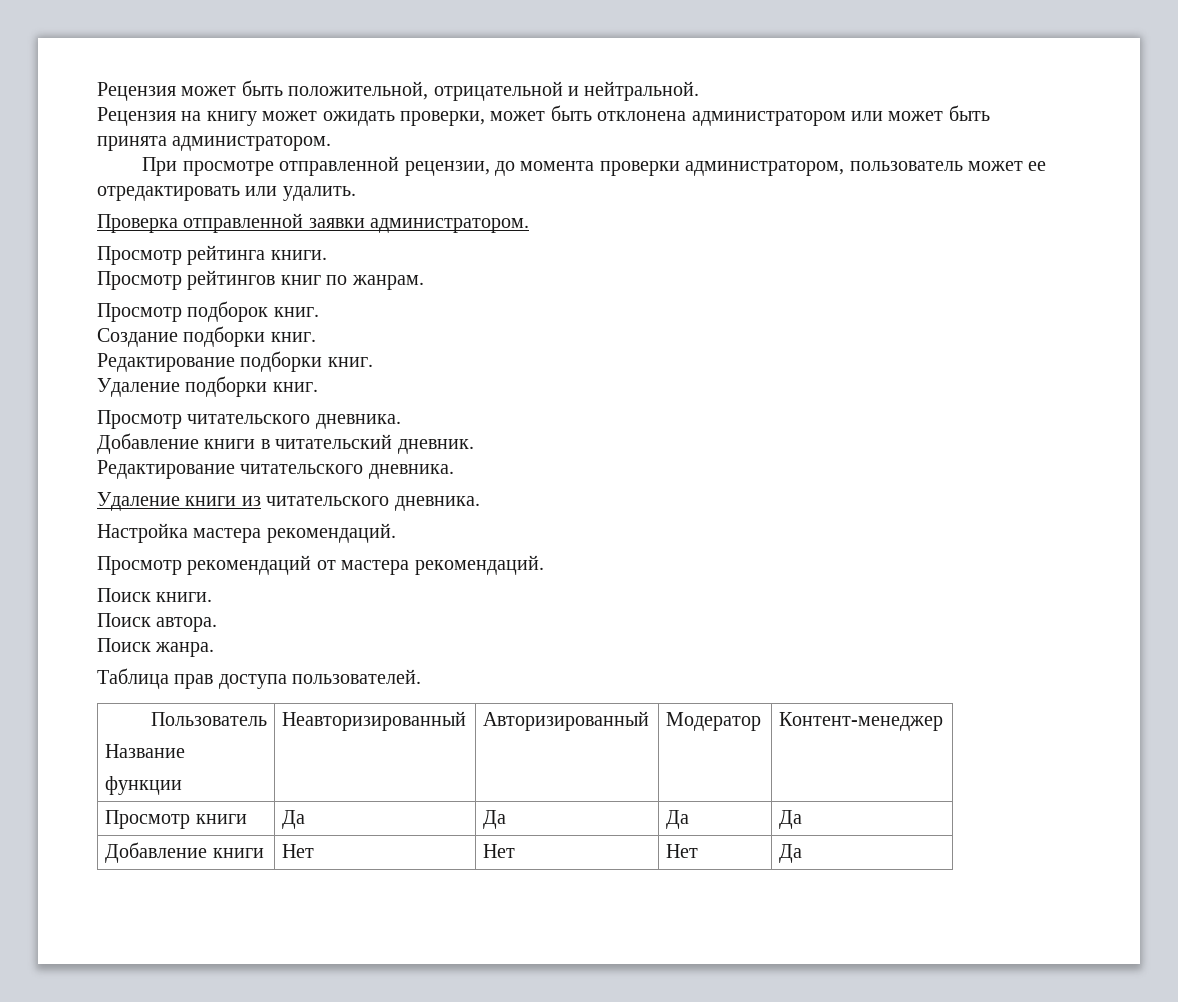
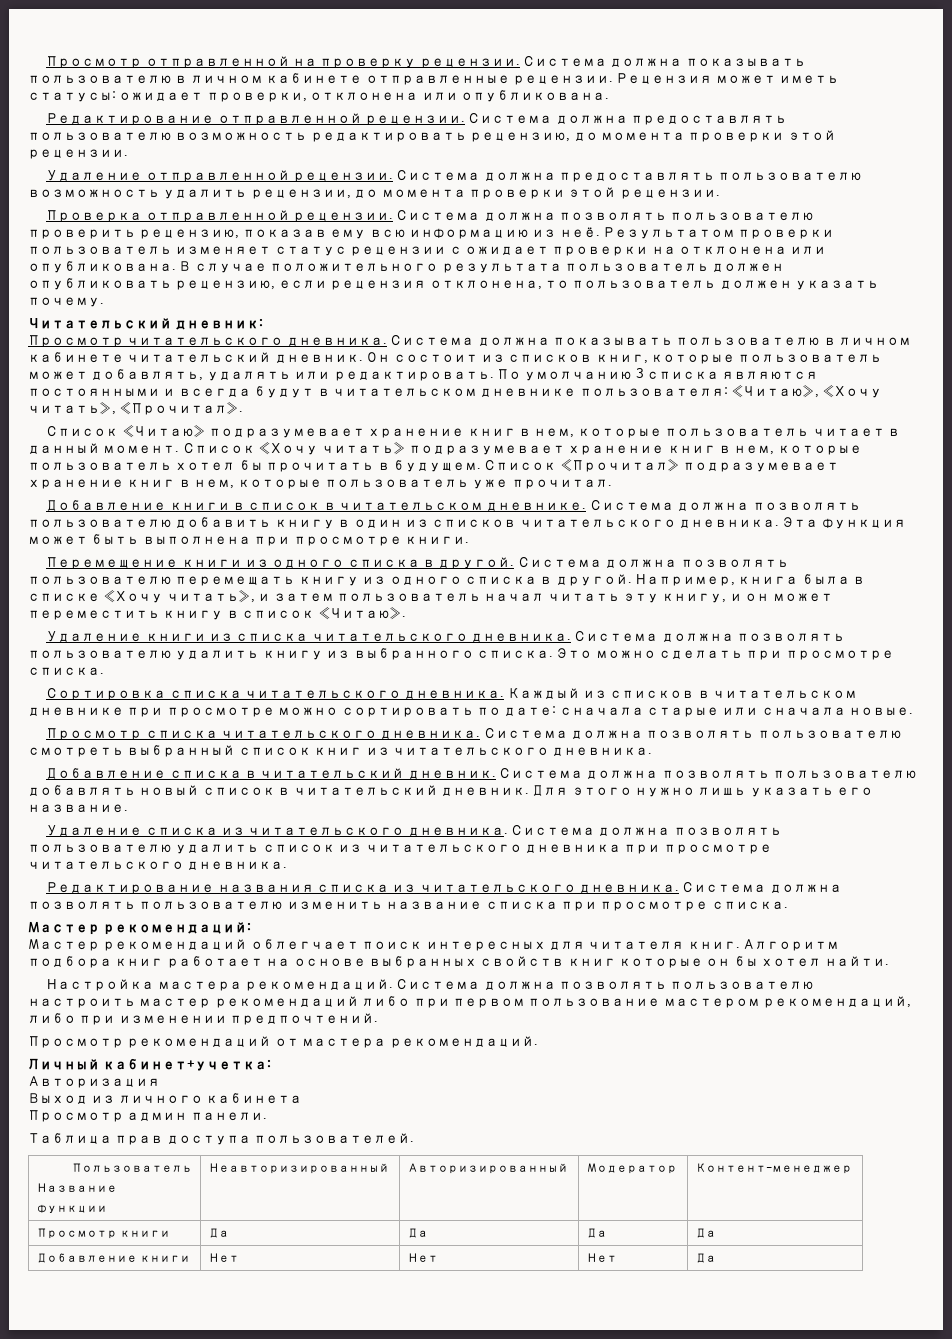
[97,80,700,101] [97,105,990,126] [97,136,332,151] [142,156,1047,176] [97,186,356,201] [97,213,530,233] [97,245,327,265] [97,270,424,290] [97,301,319,322] [97,326,316,347] [97,351,373,372] [97,376,318,397] [97,410,401,429] [97,433,474,454] [97,460,454,479] Рецензия может быть положительной, отрицательной и нейтральной. // Рецензия на книгу может ожидать проверки, может быть отклонена администратором или может быть принята администратором. // При просмотре отправленной рецензии, до момента проверки администратором, пользователь может ее отредактировать или удалить. // Проверка отправленной заявки администратором. // Просмотр рейтинга книги. // Просмотр рейтингов книг по жанрам. // Просмотр подборок книг. // Создание подборки книг. // Редактирование подборки книг. // Удаление подборки книг. // Просмотр читательского дневника. // Добавление книги в читательский дневник. // Редактирование читательского дневника. -> [46,56,806,68] [28,73,839,85] [28,90,609,102] [46,113,788,125] [28,130,836,142] [28,149,128,159] [46,170,863,182] [28,187,720,199] [46,210,815,222] [28,227,835,239] [28,246,827,256] [28,261,785,273] [28,278,879,290] [28,297,104,307] [28,318,264,330] [28,335,911,347] [28,352,883,364] [28,368,819,381] [28,384,883,398] [28,401,244,415] [46,424,900,438] [28,441,862,455] [28,458,839,472] [28,479,612,489] [46,500,861,511] [28,517,906,529] [28,534,469,546] [46,557,789,569] [28,574,866,586] [28,589,833,603] [28,606,406,620] Просмотр отправленной на проверку рецензии. Система должна показывать пользователю в личном кабинете отправленные рецензии. Рецензия может иметь статусы: ожидает проверки, отклонена или опубликована. // Редактирование отправленной рецензии. Система должна предоставлять пользователю возможность редактировать рецензию, до момента проверки этой рецензии. // Удаление отправленной рецензии. Система должна предоставлять пользователю возможность удалить рецензии, до момента проверки этой рецензии. // Проверка отправленной рецензии. Система должна позволять пользователю проверить рецензию, показав ему всю информацию из неё. Результатом проверки пользователь изменяет статус рецензии с ожидает проверки на отклонена или опубликована. В случае положительного результата пользователь должен опубликовать рецензию, если рецензия отклонена, то пользователь должен указать почему. // Читательский дневник: // Просмотр читательского дневника. Система должна показывать пользователю в личном кабинете читательский дневник. Он состоит из списков книг, которые пользователь может добавлять, удалять или редактировать. По умолчанию 3 списка являются постоянными и всегда будут в читательском дневнике пользователя: «Читаю», «Хочу читать», «Прочитал». // Список «Читаю» подразумевает хранение книг в нем, которые пользователь читает в данный момент. Список «Хочу читать» подразумевает хранение книг в нем, которые пользователь хотел бы прочитать в будущем. Список «Прочитал» подразумевает хранение книг в нем, которые пользователь уже прочитал. // Добавление книги в список в читательском дневнике. Система должна позволять пользователю добавить книгу в один из списков читательского дневника. Эта функция может быть выполнена при просмотре книги. // Перемещение книги из одного списка в другой. Система должна позволять пользователю перемещать книгу из одного списка в другой. Например, книга была в списке «Хочу читать», и затем пользователь начал читать эту книгу, и он может переместить книгу в список «Читаю».
[266,496,480,511] [97,523,396,543] читательского дневника. // Настройка мастера рекомендаций. -> [236,631,846,642] [28,648,894,660] [28,667,104,675] [46,688,858,700] [28,706,914,717] [46,728,902,740] [28,745,653,757] [46,768,918,779] [28,785,874,797] [28,804,128,813] [46,825,782,836] [28,844,772,854] [28,861,288,870] [46,882,842,894] [28,901,788,911] [28,921,252,935] [28,939,839,951] [28,956,889,968] [46,979,815,991] [28,996,911,1008] [28,1013,379,1025] списка читательского дневника. Система должна позволять пользователю удалить книгу из выбранного списка. Это можно сделать при просмотре списка. // Сортировка списка читательского дневника. Каждый из списков в читательском дневнике при просмотре можно сортировать по дате: сначала старые или сначала новые. // Просмотр списка читательского дневника. Система должна позволять пользователю смотреть выбранный список книг из читательского дневника. // Добавление списка в читательский дневник. Система должна позволять пользователю добавлять новый список в читательский дневник. Для этого нужно лишь указать его название. // Удаление списка из читательского дневника. Система должна позволять пользователю удалить список из читательского дневника при просмотре читательского дневника. // Редактирование названия списка из читательского дневника. Система должна позволять пользователю изменить название списка при просмотре списка. // Мастер рекомендаций: // Мастер рекомендаций облегчает поиск интересных для читателя книг. Алгоритм подбора книг работает на основе выбранных свойств книг которые он бы хотел найти. // Настройка мастера рекомендаций. Система должна позволять пользователю настроить мастер рекомендаций либо при первом пользование мастером рекомендаций, либо при изменении предпочтений.
[97,588,213,602] [97,613,218,632] [97,638,215,657] Поиск книги. // Поиск автора. // Поиск жанра. -> [28,1058,272,1071] [28,1076,160,1088] [28,1093,303,1104] [28,1110,267,1122] Личный кабинет+учетка: // Авторизация // Выход из личного кабинета // Просмотр админ панели.

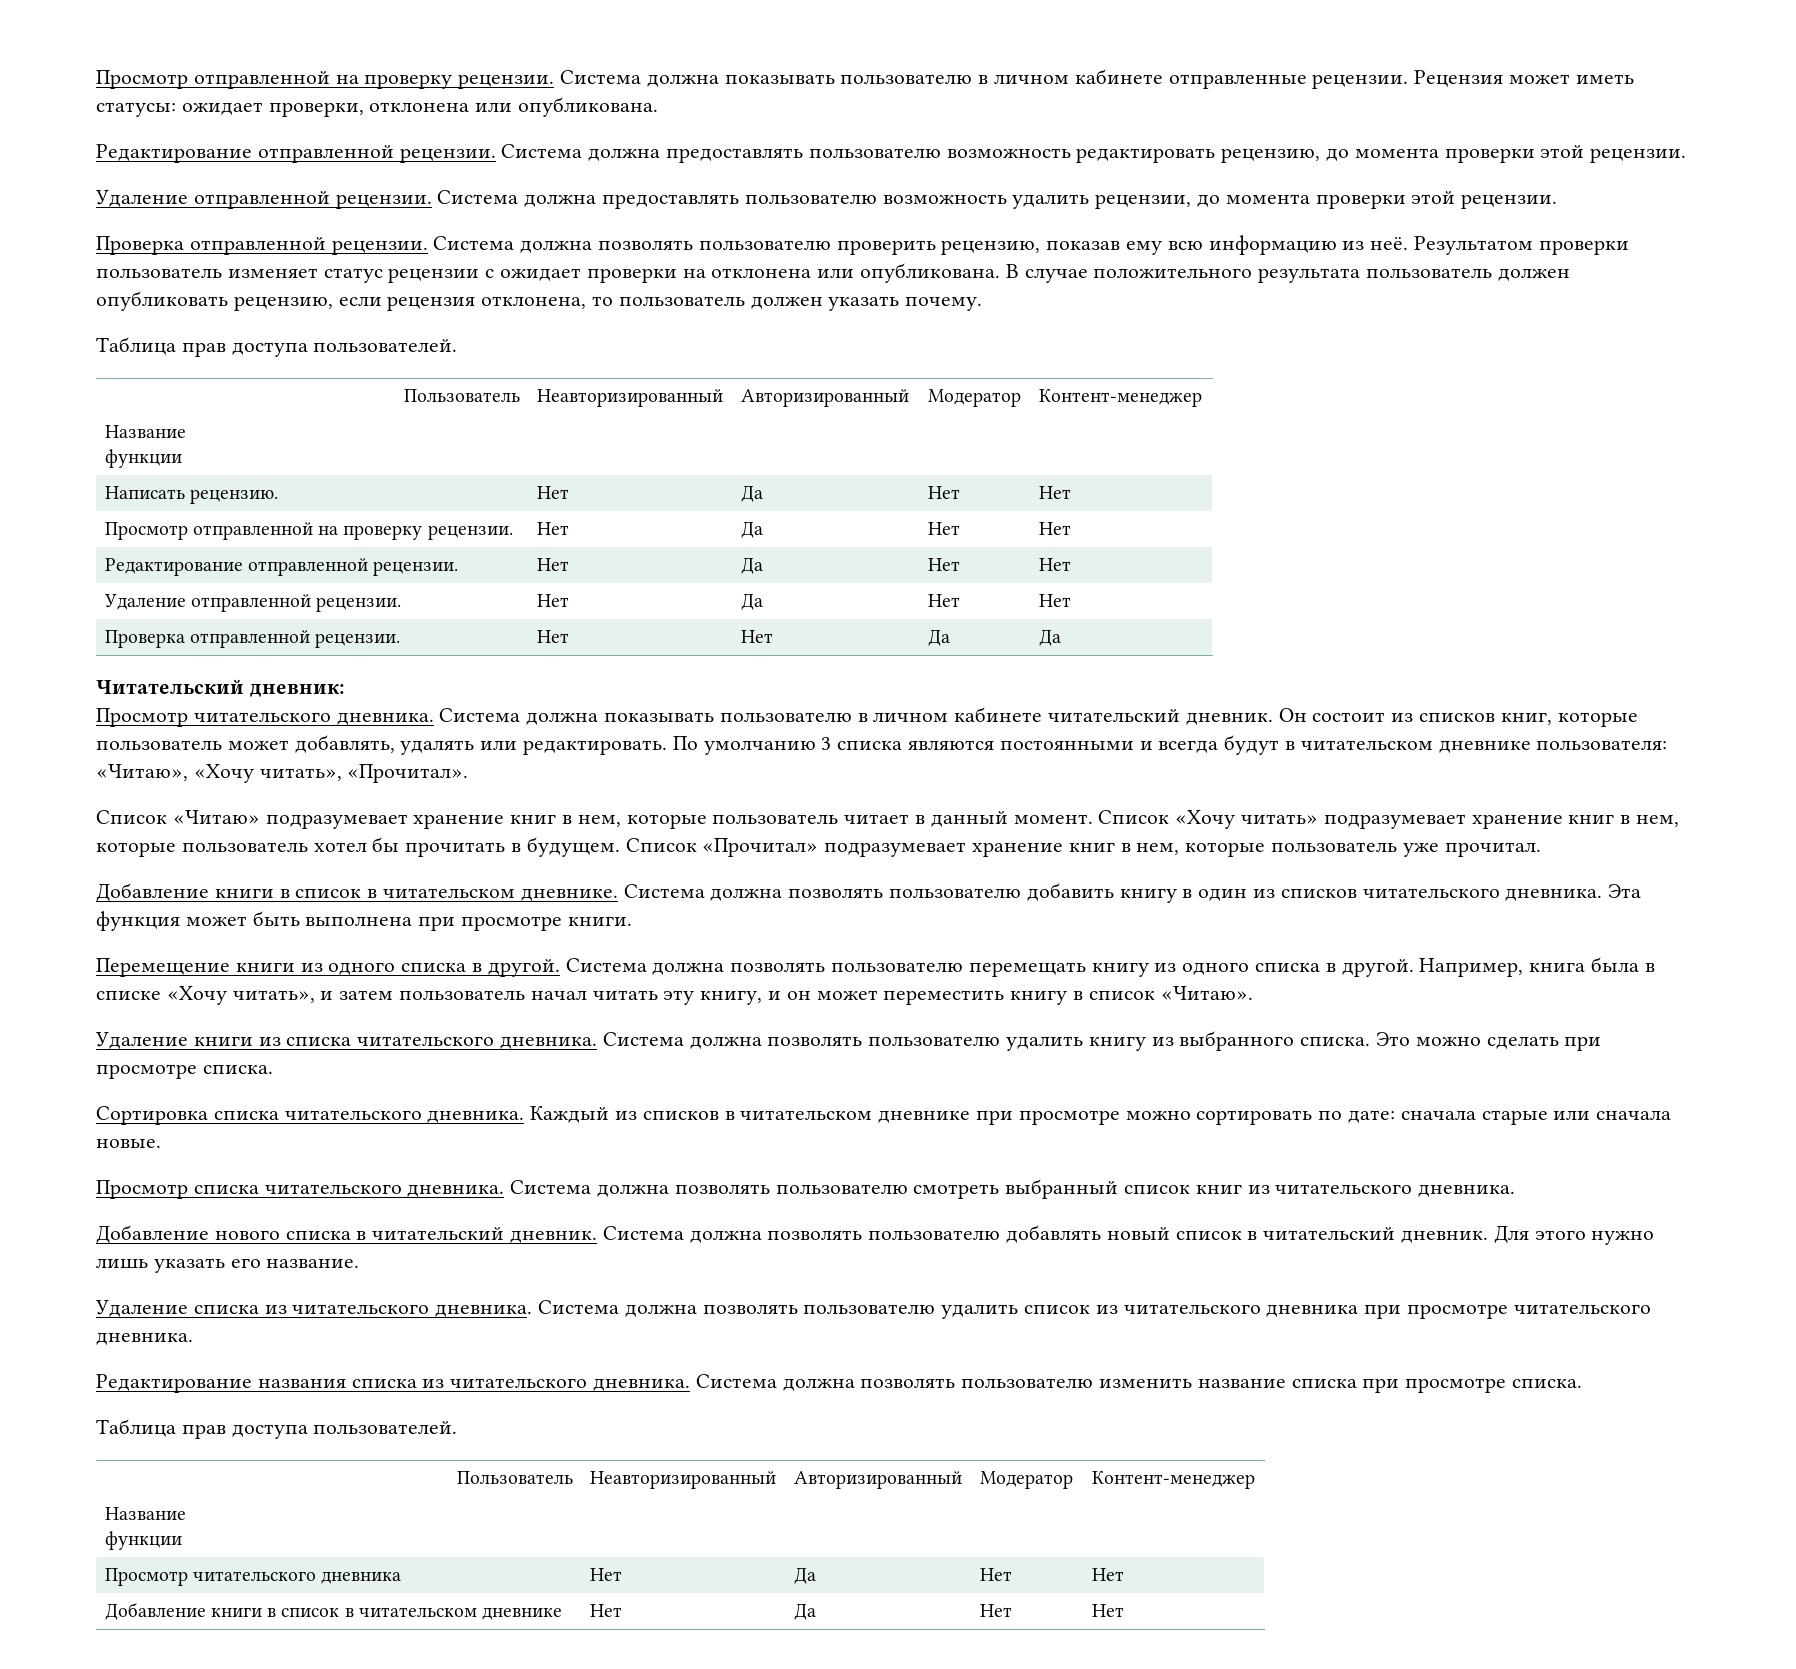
(104, 302) none -> [96,337,458,357] [404,389,521,402] [104,425,186,438] [104,449,182,468] [536,389,723,407] [740,389,909,407] [927,389,1021,407] [1038,389,1202,407] [104,486,278,504] [536,486,569,499] [740,485,763,502] [927,486,960,499] [1038,486,1071,499] [104,522,513,540] [536,522,569,535] [740,521,763,538] [927,522,960,535] [1038,522,1071,535] [104,558,459,576] [536,558,569,571] [740,557,763,574] [927,558,960,571] [1038,558,1071,571] [103,594,402,612] [536,594,569,607] [740,593,763,610] [927,594,960,607] [1038,594,1071,607] [104,630,401,648] [536,630,569,643] [740,630,773,643] [927,629,950,646] [1038,629,1061,646] // Таблица прав доступа пользователей. // Пользователь // Название // функции | Неавторизированный | Авторизированный | Модератор | Контент-менеджер // Написать рецензию. | Нет | Да | Нет | Нет // Просмотр отправленной на проверку рецензии. | Нет | Да | Нет | Нет // Редактирование отправленной рецензии. | Нет | Да | Нет | Нет // Удаление отправленной рецензии. | Нет | Да | Нет | Нет // Проверка отправленной рецензии. | Нет | Нет | Да | Да
(167, 773) none -> [214,1230,280,1240] нового
[28,921,252,935] [28,939,839,951] [28,956,889,968] [46,979,815,991] [28,996,911,1008] [28,1013,379,1025] [28,1036,538,1048] [28,1058,272,1071] [28,1076,160,1088] [28,1093,303,1104] [28,1110,267,1122] // Мастер рекомендаций: // Мастер рекомендаций облегчает поиск интересных для читателя книг. Алгоритм подбора книг работает на основе выбранных свойств книг которые он бы хотел найти. // Настройка мастера рекомендаций. Система должна позволять пользователю настроить мастер рекомендаций либо при первом пользование мастером рекомендаций, либо при изменении предпочтений. // Просмотр рекомендаций от мастера рекомендаций. // Личный кабинет+учетка: // Авторизация // Выход из личного кабинета // Просмотр админ панели. -> (1583, 1383) none
[119,1230,170,1237] [209,1228,230,1238] [408,1228,429,1238] [587,1228,608,1238] [696,1228,717,1238] [37,1253,190,1263] [209,1253,240,1262] [408,1253,439,1262] [587,1253,618,1262] [696,1253,717,1263] книги | Да | Да | Да | Да // Добавление книги | Нет | Нет | Нет | Да -> [192,1571,402,1584] [589,1568,622,1581] [793,1567,816,1584] [979,1568,1012,1581] [1091,1568,1124,1581] [104,1602,563,1620] [589,1604,622,1617] [793,1603,816,1620] [979,1604,1012,1617] [1091,1604,1124,1617] читательского дневника | Нет | Да | Нет | Нет // Добавление книги в список в читательском дневнике | Нет | Да | Нет | Нет

